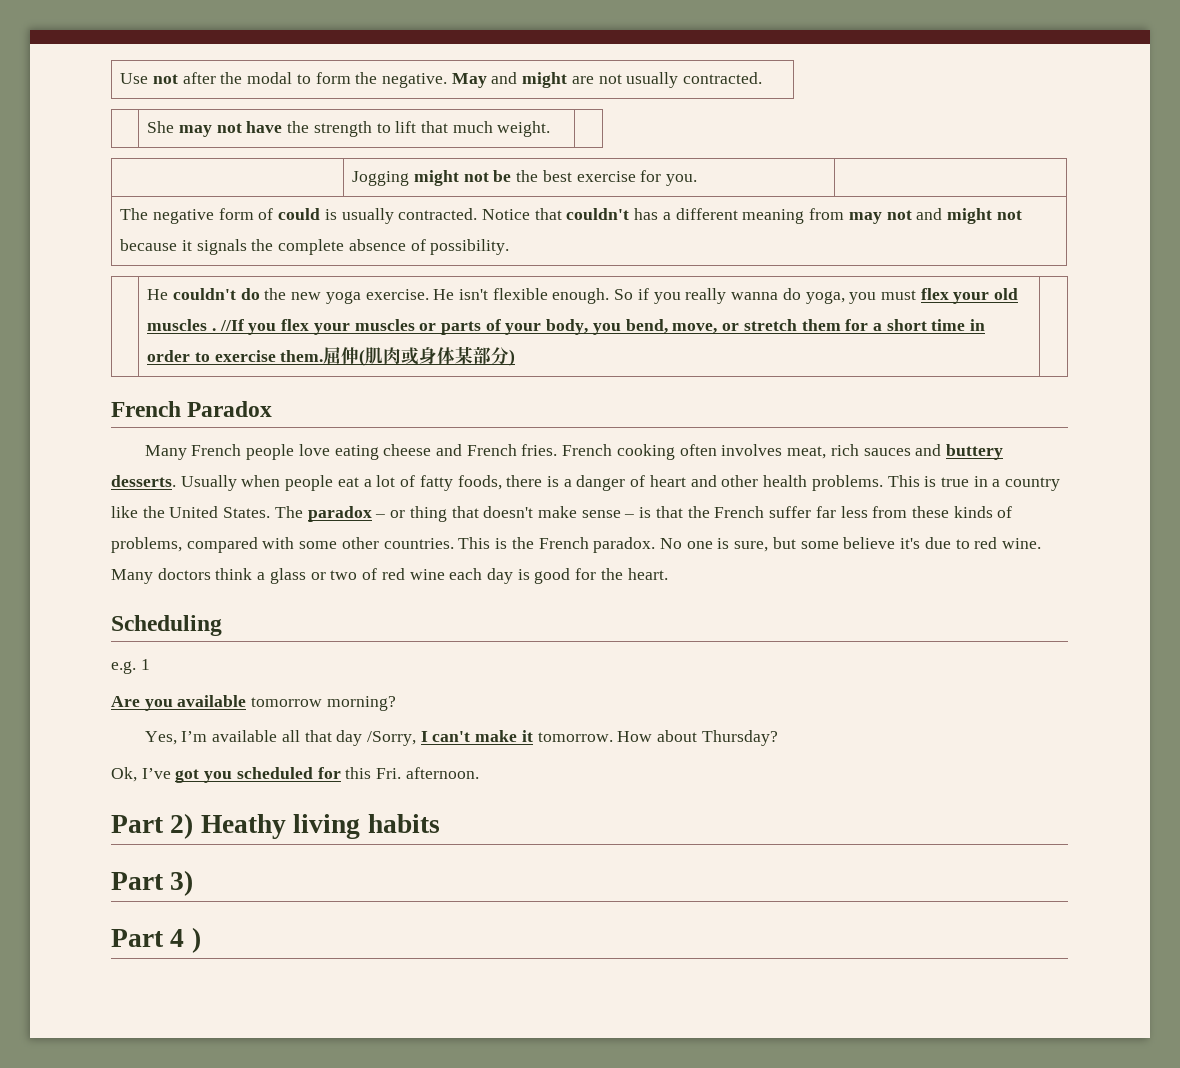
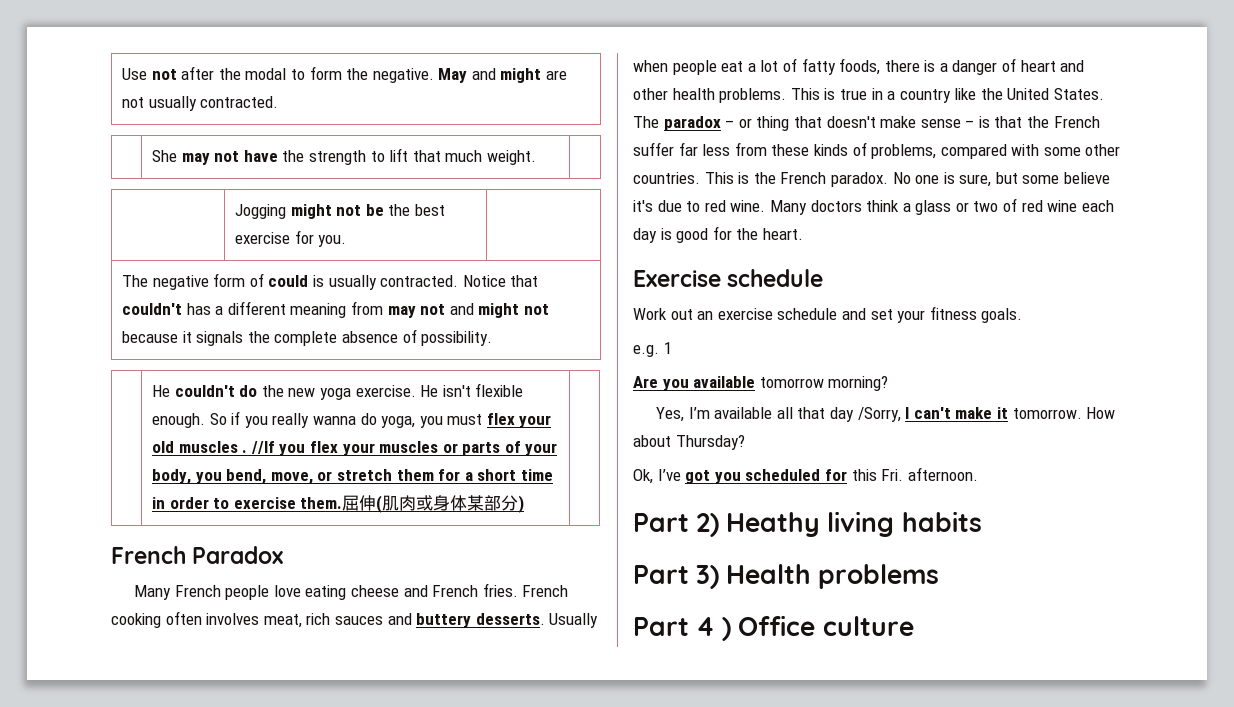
[111,615,222,636] Scheduling -> [633,269,824,287] [633,306,1023,323] Exercise schedule // Work out an exercise schedule and set your fitness goals.
(194, 883) none -> [726,564,940,589] Health problems
(201, 940) none -> [738,615,914,636] Office culture

